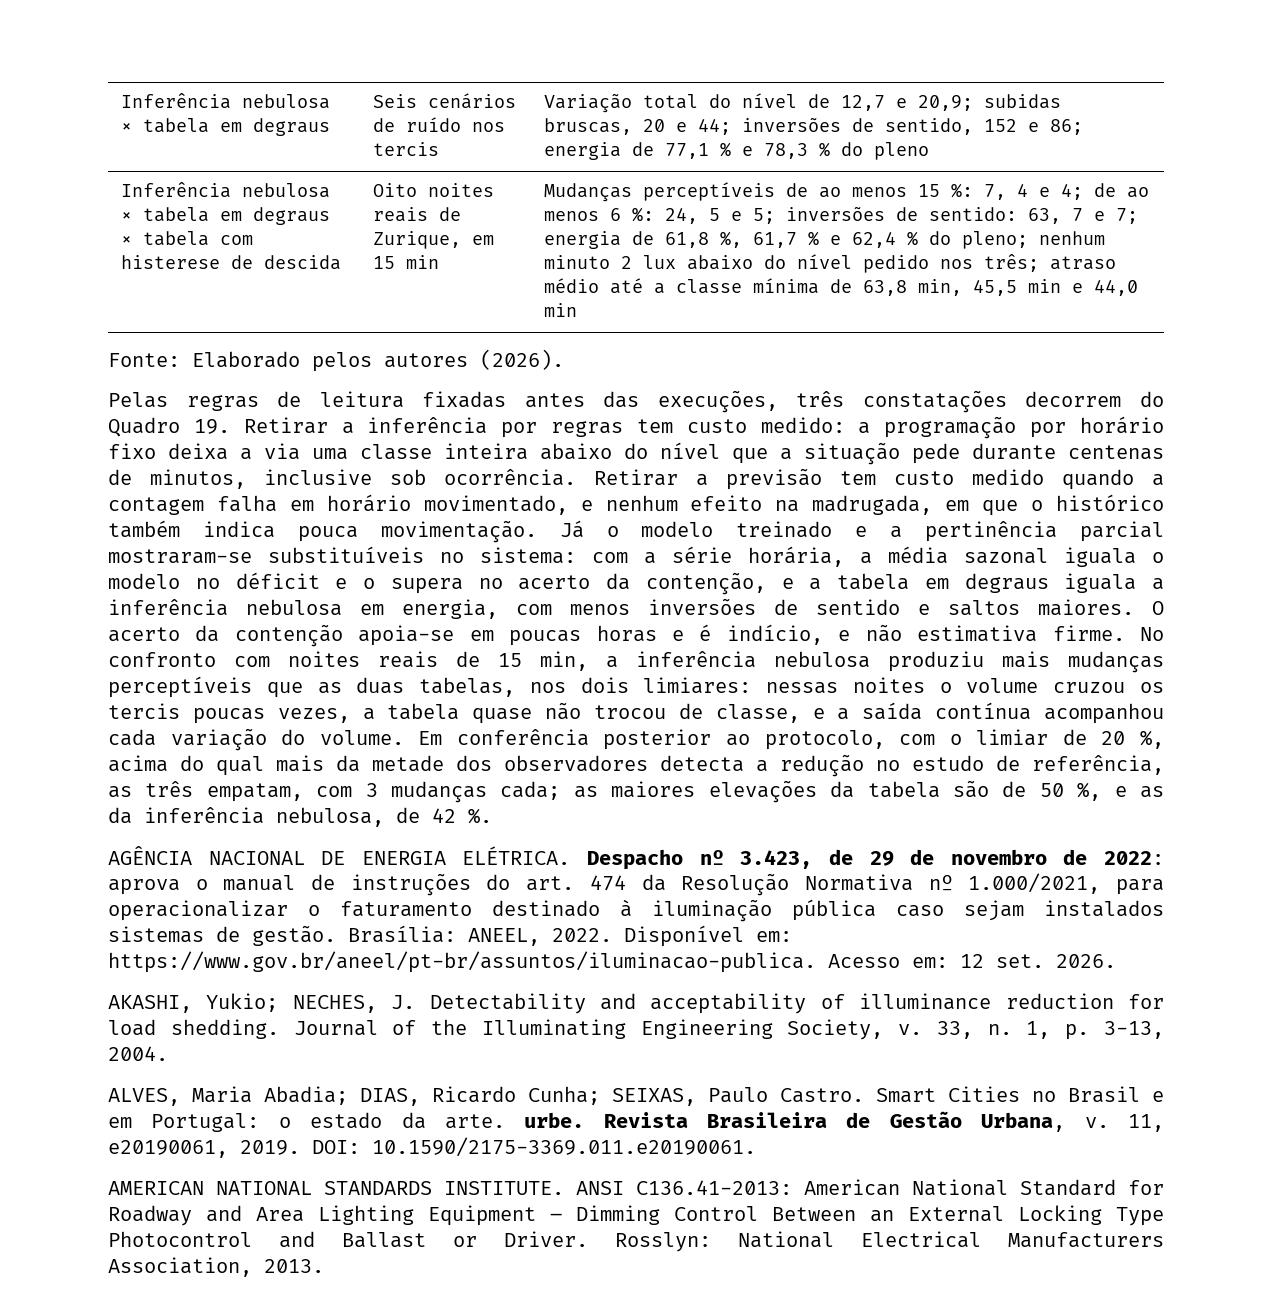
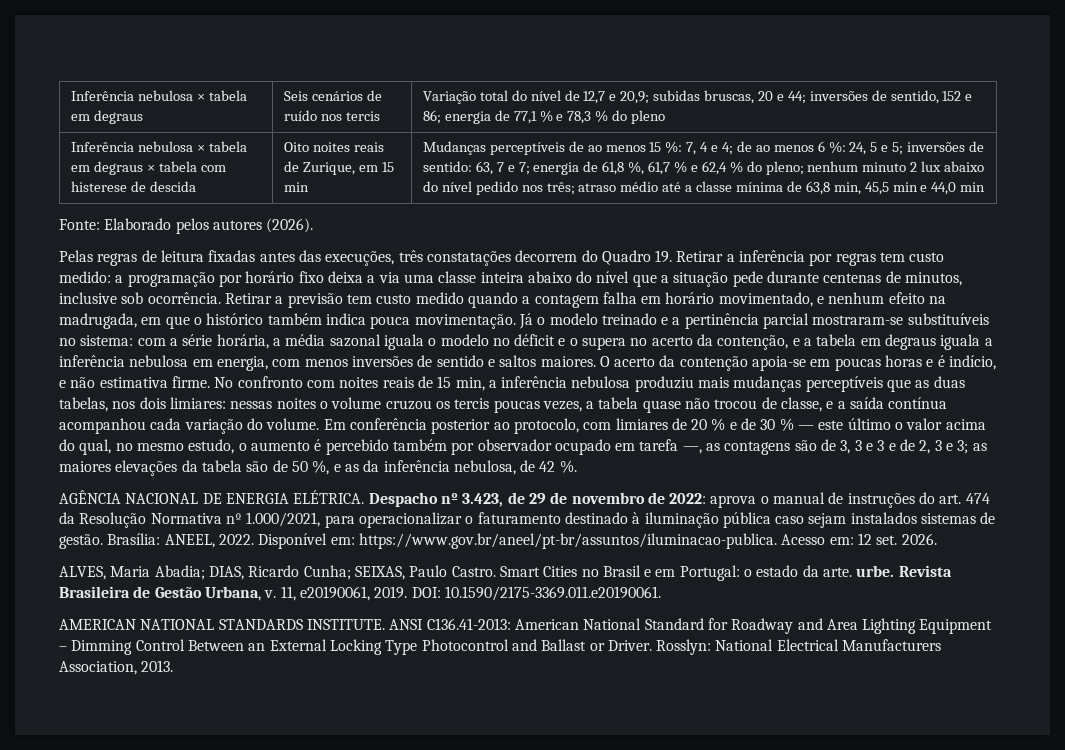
[949,729,1164,749] [108,754,1164,777] [108,781,561,803] o limiar de 20 %, acima do qual mais da metade dos observadores detecta a redução no estudo de referência, as três empatam, com 3 mudanças cada; -> [615,418,986,431] [59,439,969,455] limiares de 20 % e de 30 % — este último o valor acima do qual, no mesmo estudo, o aumento é percebido também por observador ocupado em tarefa —, as contagens são de 3, 3 e 3 e de 2, 3 e 3;
[108,993,1164,1014] [108,1019,1164,1040] [108,1046,168,1061] // AKASHI, Yukio; NECHES, J. Detectability and acceptability of illuminance reduction for load shedding. Journal of the Illuminating Engineering Society, v. 33, n. 1, p. 3-13, 2004. -> (937, 539) none

